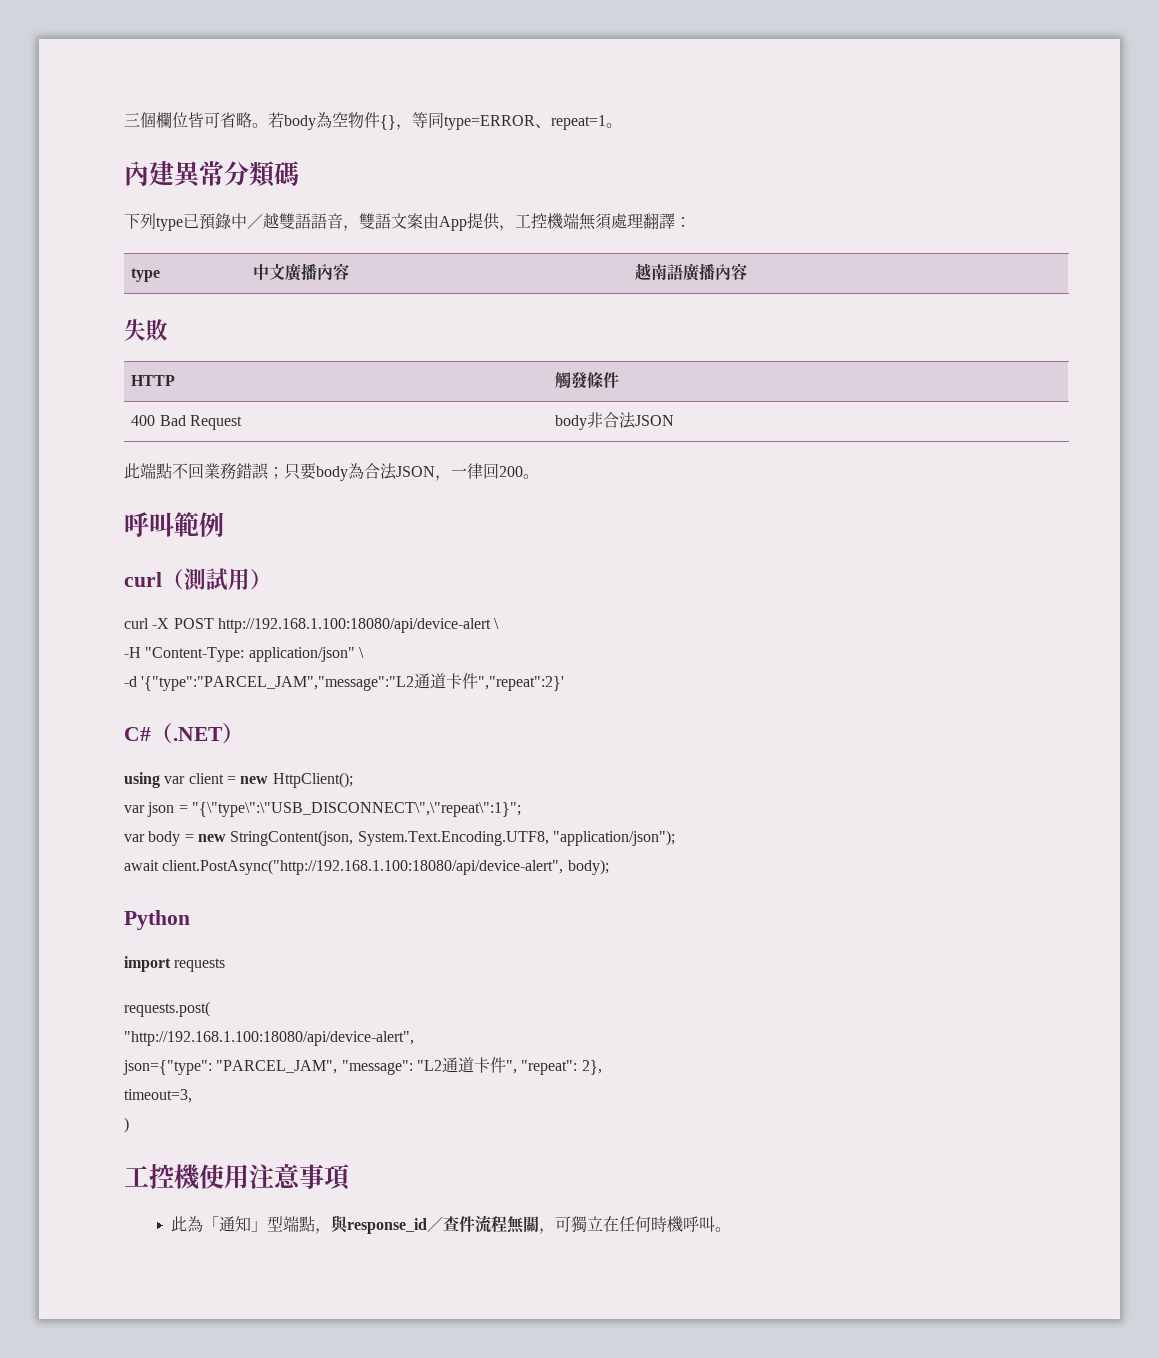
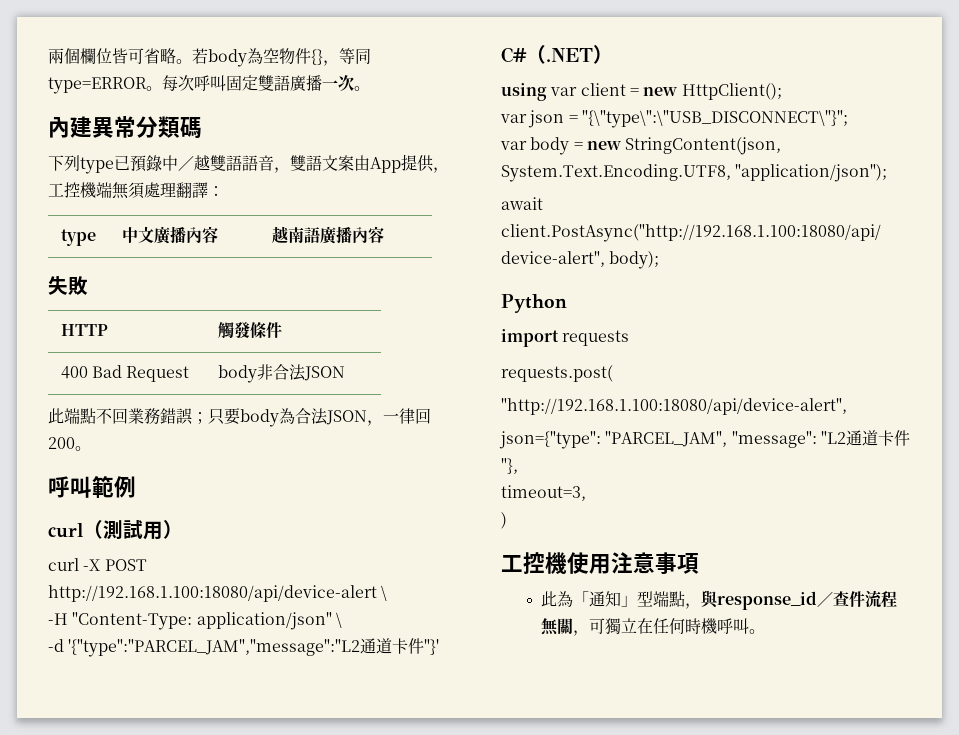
[124,112,140,127] 三 -> [48,48,64,64] 兩
[535,115,606,130] 、repeat=1 -> [146,75,354,92] 。每次呼叫固定雙語廣播一次
[478,676,565,691] ","repeat":2}' -> [424,639,440,655] "}'
[191,802,521,817] "{\"type\":\"USB_DISCONNECT\",\"repeat\":1}"; -> [581,110,848,128] "{\"type\":\"USB_DISCONNECT\"}";
[505,1060,602,1075] ", "repeat": 2}, -> [501,458,518,474] "},

